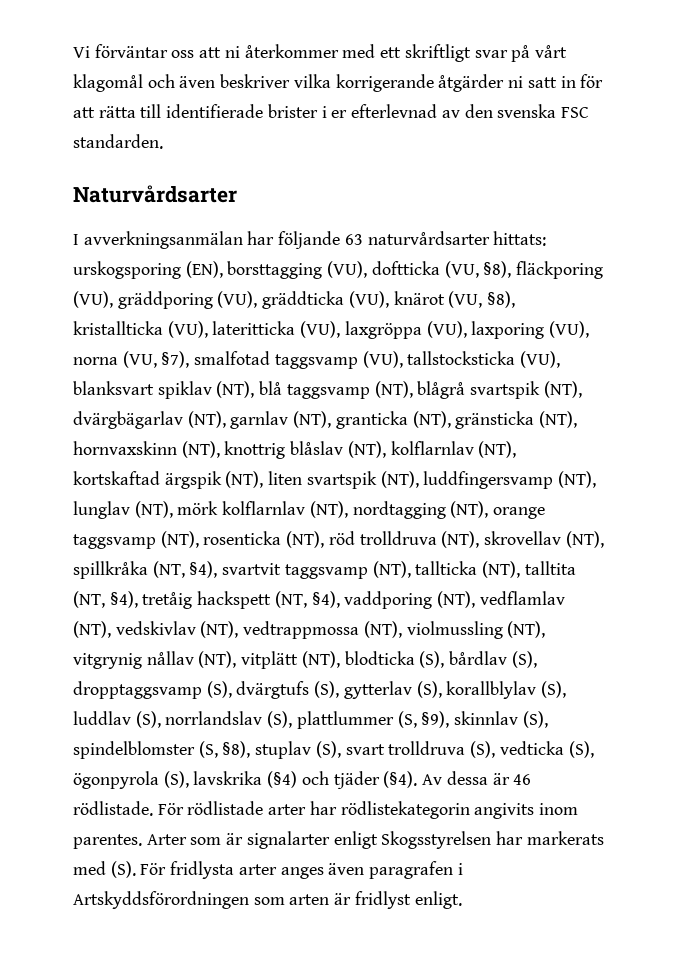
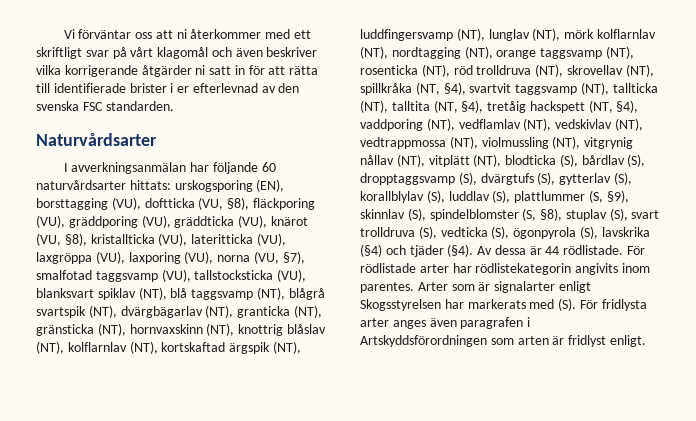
[344,234,363,245] 63 -> [261,162,276,172] 60
[230,411,332,429] garnlav (NT), -> (234, 311) none
[268,471,419,489] liten svartspik (NT), -> (301, 347) none
[165,711,293,728] norrlandslav (S), -> (511, 196) none
[513,774,532,785] 46 -> [545,246,560,255] 44

